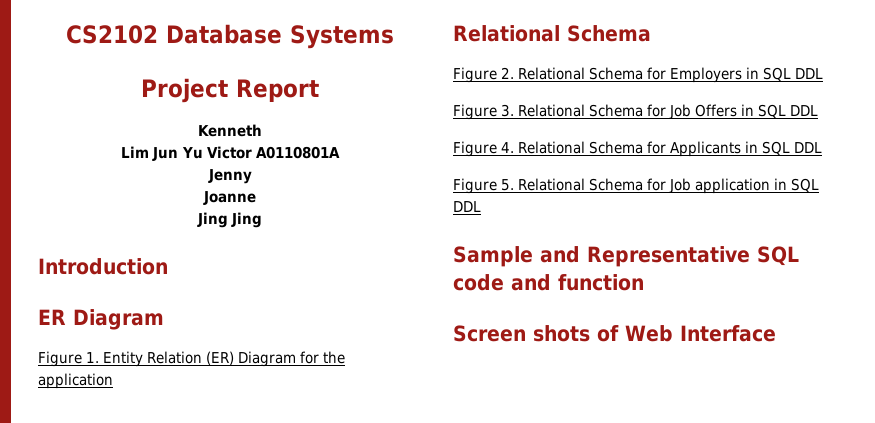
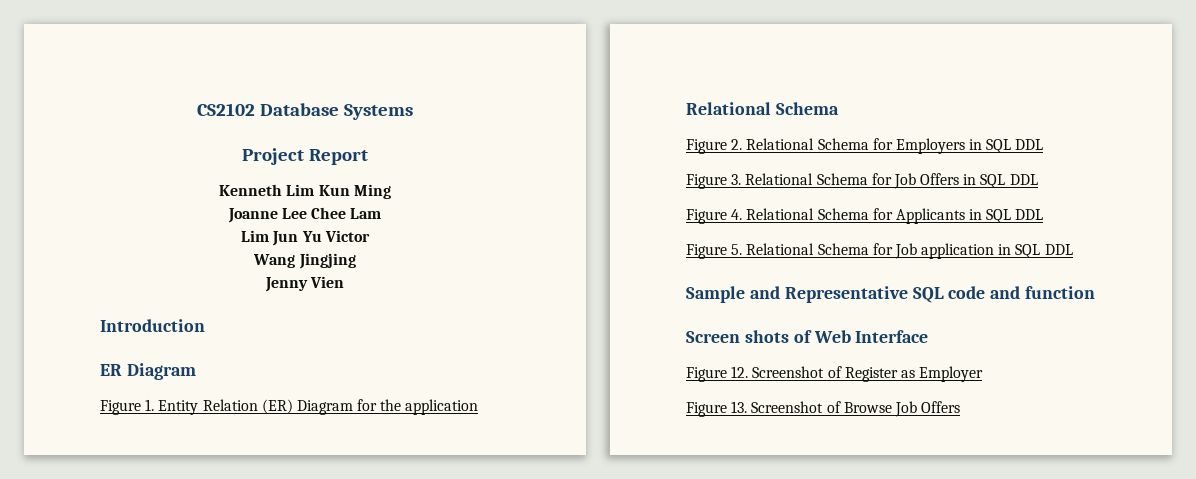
(262, 130) none -> [286,184,391,199] [227,207,382,223] Lim Kun Ming // Joanne Lee Chee Lam
[255,146,340,159] A0110801A -> [253,253,356,269] // Wang Jingjing
[203,191,256,205] [196,212,263,228] // Joanne // Jing Jing -> [310,276,345,288] Vien
(776, 333) none -> [686,366,984,382] [686,401,961,417] // Figure 12. Screenshot of Register as Employer // Figure 13. Screenshot of Browse Job Offers

